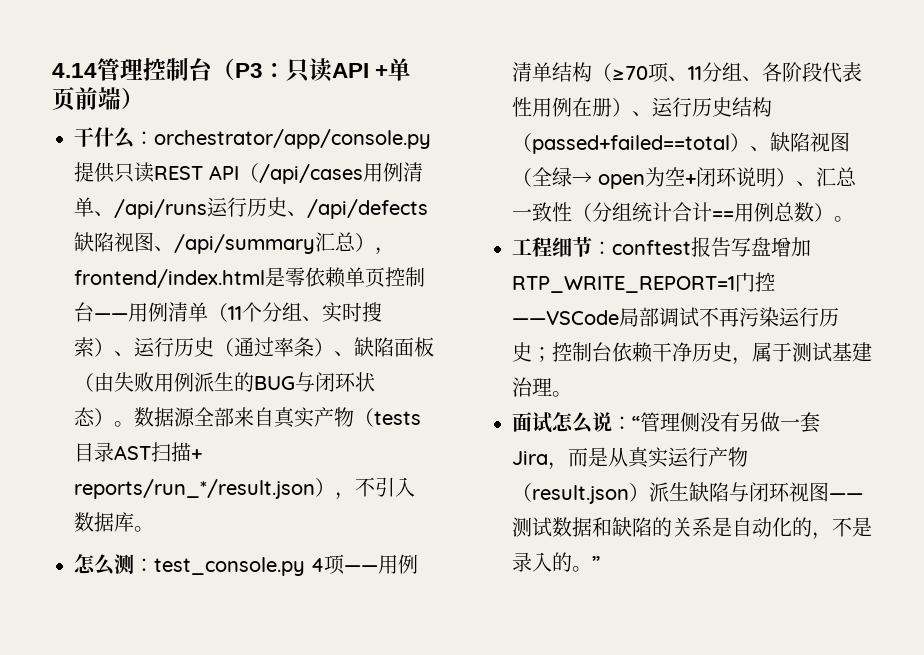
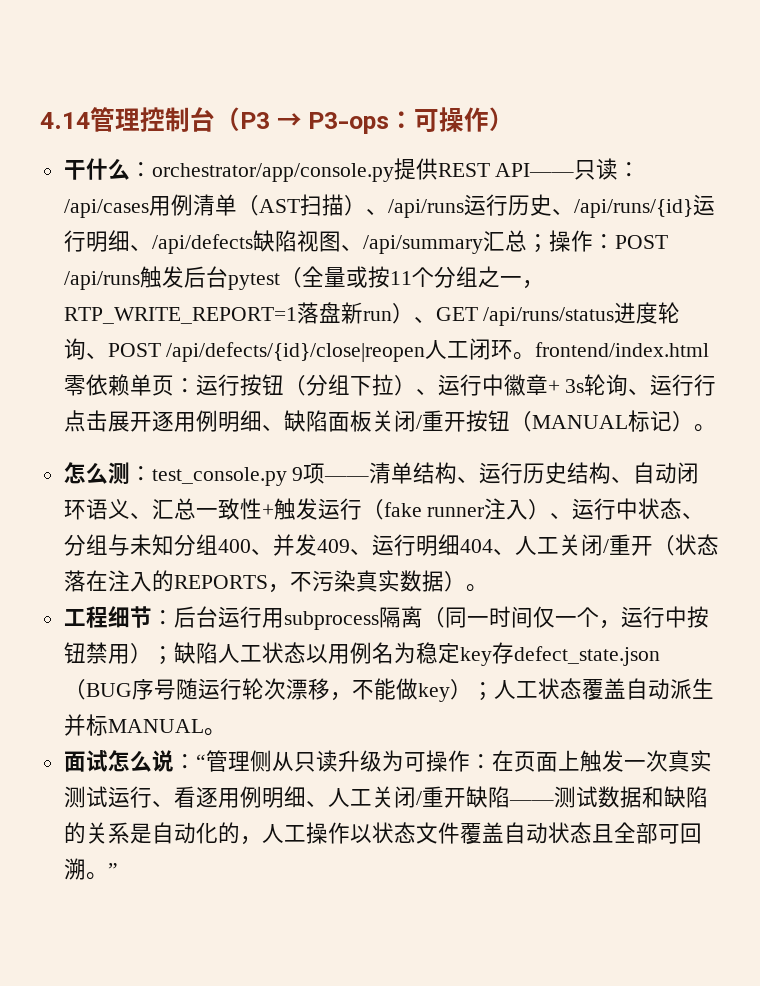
[263,58,412,82] [52,87,121,111] ：只读API +单页前端 -> [276,107,490,134] → P3-ops：可操作
[114,162,423,184] [74,197,94,217] 只读REST API（/api/cases用例清单 -> [437,158,641,180] [63,194,366,218] REST API——只读：/api/cases用例清单（AST扫描）
(307, 213) none -> [573,194,715,218] [63,230,152,252] /api/runs/{id}运行明细、
[355,233,395,255] [74,267,425,288] [74,302,382,323] [74,337,434,357] [74,372,375,392] [74,407,421,428] [74,442,202,462] [74,477,415,500] [74,512,154,532] [74,554,418,576] [512,62,862,83] [512,97,772,117] [512,132,850,154] [512,167,857,189] [512,202,854,222] [512,236,811,257] [512,272,775,293] [512,307,839,327] [512,342,872,365] [512,377,552,397] ），frontend/index.html是零依赖单页控制台——用例清单（11个分组、实时搜索）、运行历史（通过率条）、缺陷面板（由失败用例派生的BUG与闭环状态）。数据源全部来自真实产物（tests目录AST扫描+ reports/run_*/result.json），不引入数据库。 // 怎么测：test_console.py 4项——用例清单结构（≥70项、11分组、各阶段代表性用例在册）、运行历史结构（passed+failed==total）、缺陷视图（全绿→ open为空+闭环说明）、汇总一致性（分组统计合计==用例总数）。 // 工程细节：conftest报告写盘增加RTP_WRITE_REPORT=1门控——VSCode局部调试不再污染运行历史；控制台依赖干净历史，属于测试基建治理 -> [526,230,668,253] [63,266,544,290] [63,302,681,326] [63,338,710,362] [63,374,717,396] [63,410,716,432] [63,462,700,486] [63,498,705,520] [63,534,719,556] [63,570,488,593] [63,606,709,630] [63,642,660,666] [63,678,714,702] [63,714,204,736] ；操作：POST /api/runs触发后台pytest（全量或按11个分组之一，RTP_WRITE_REPORT=1落盘新run）、GET /api/runs/status进度轮询、POST /api/defects/{id}/close|reopen人工闭环。frontend/index.html零依赖单页：运行按钮（分组下拉）、运行中徽章+ 3s轮询、运行行点击展开逐用例明细、缺陷面板关闭/重开按钮（MANUAL标记）。 // 怎么测：test_console.py 9项——清单结构、运行历史结构、自动闭环语义、汇总一致性+触发运行（fake runner注入）、运行中状态、分组与未知分组400、并发409、运行明细404、人工关闭/重开（状态落在注入的REPORTS，不污染真实数据）。 // 工程细节：后台运行用subprocess隔离（同一时间仅一个，运行中按钮禁用）；缺陷人工状态以用例名为稳定key存defect_state.json（BUG序号随运行轮次漂移，不能做key）；人工状态覆盖自动派生并标MANUAL
[700,412,820,433] [512,447,748,470] [512,482,829,504] 没有另做一套Jira，而是从真实运行产物（result.json）派生缺陷与闭环视图 -> [271,750,712,772] [63,786,510,808] 从只读升级为可操作：在页面上触发一次真实测试运行、看逐用例明细、人工关闭/重开缺陷
[832,517,872,537] [512,552,572,572] 不是录入的 -> [261,822,702,844] [63,858,86,880] 人工操作以状态文件覆盖自动状态且全部可回溯

